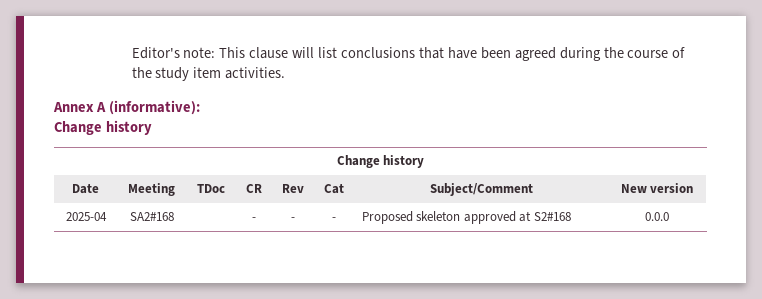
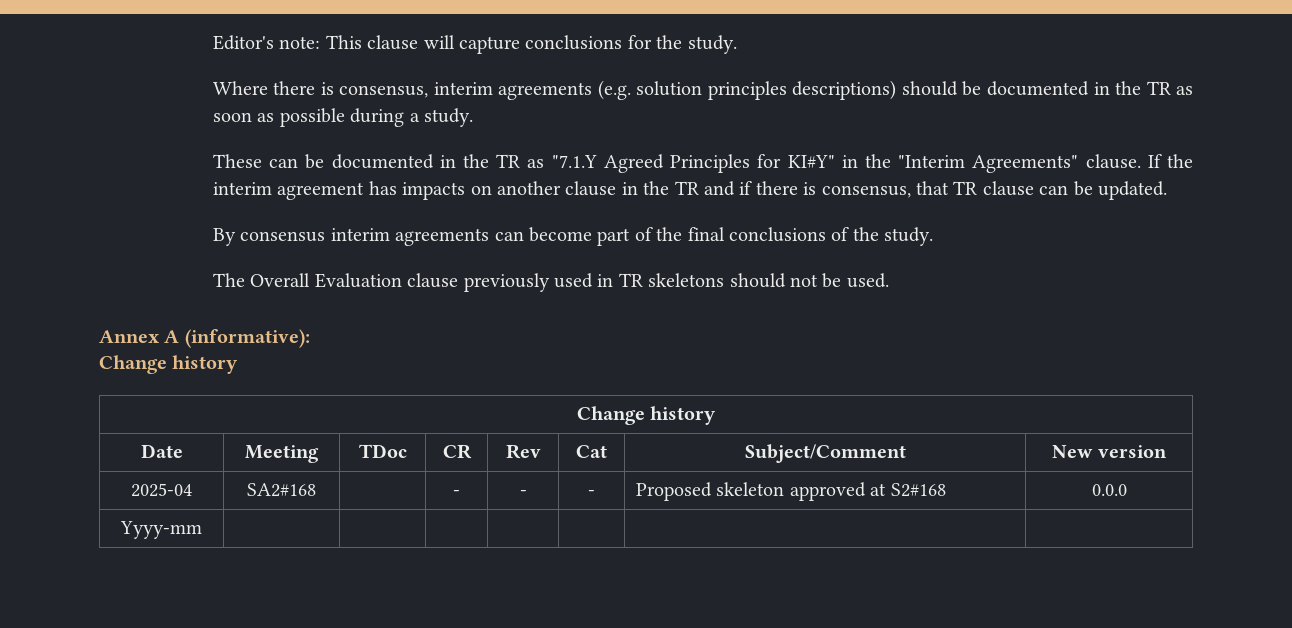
[318,47,686,61] [131,67,286,81] list conclusions that have been agreed during the course of the study item activities. -> [458,35,737,54] [212,80,1194,100] [212,108,473,127] [212,154,1194,173] [212,181,1167,200] [212,227,934,246] [212,273,889,292] capture conclusions for the study. // Where there is consensus, interim agreements (e.g. solution principles descriptions) should be documented in the TR as soon as possible during a study. // These can be documented in the TR as "7.1.Y Agreed Principles for KI#Y" in the "Interim Agreements" clause. If the interim agreement has impacts on another clause in the TR and if there is consensus, that TR clause can be updated. // By consensus interim agreements can become part of the final conclusions of the study. // The Overall Evaluation clause previously used in TR skeletons should not be used.
(669, 216) none -> [120,521,202,539] // Yyyy-mm | | | | | | |

